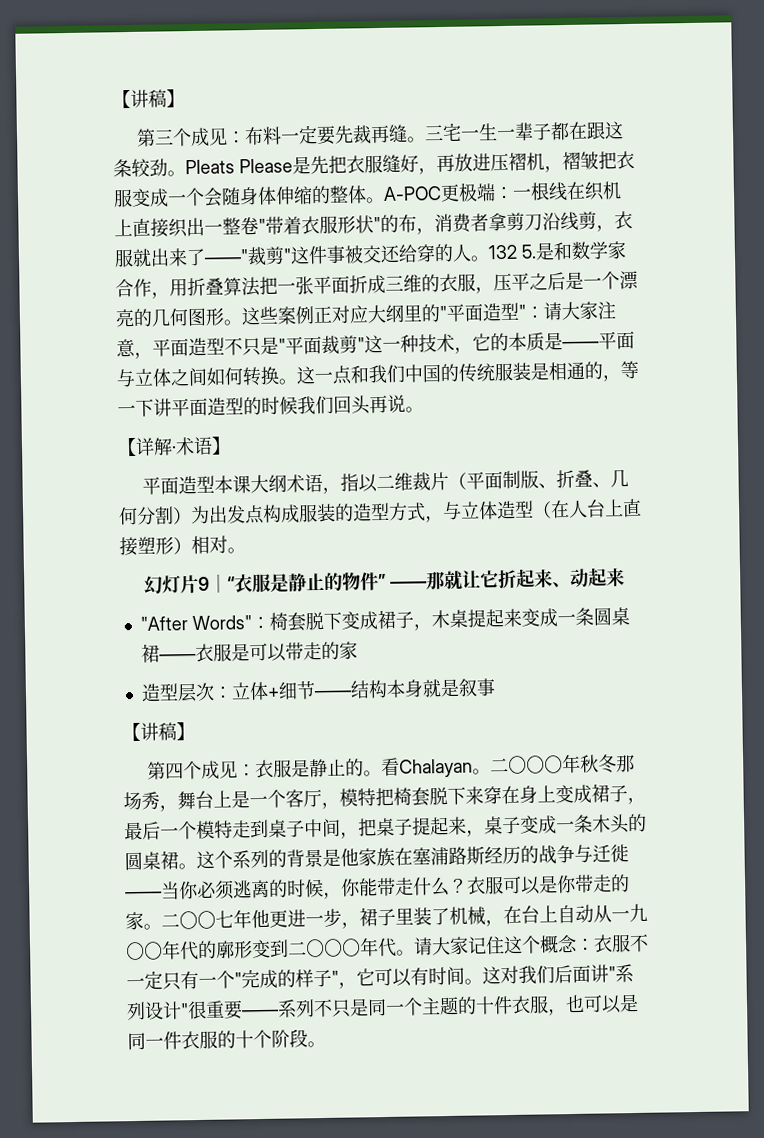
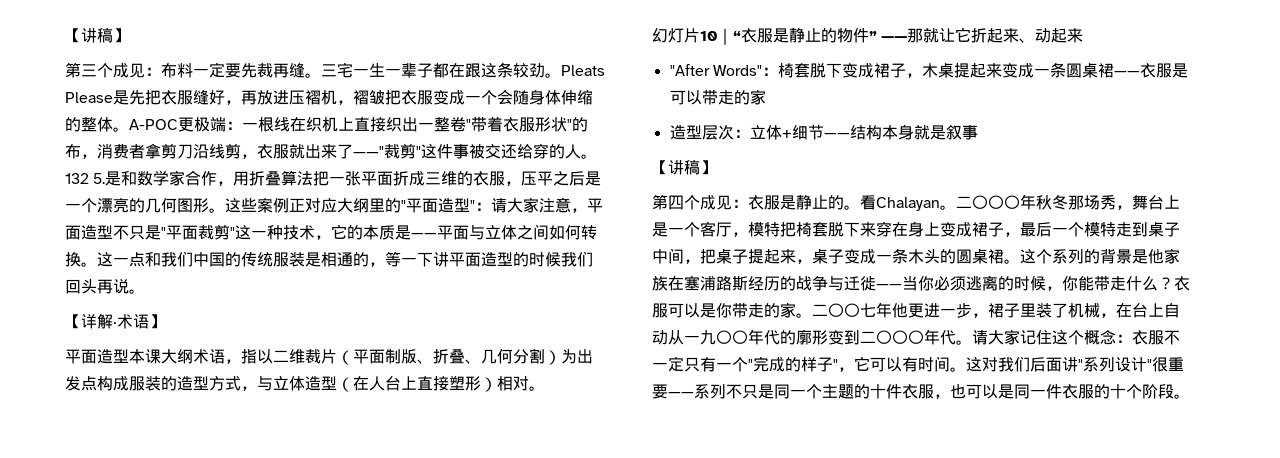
[197,576,210,591] 9 -> [700,31,717,41] 10

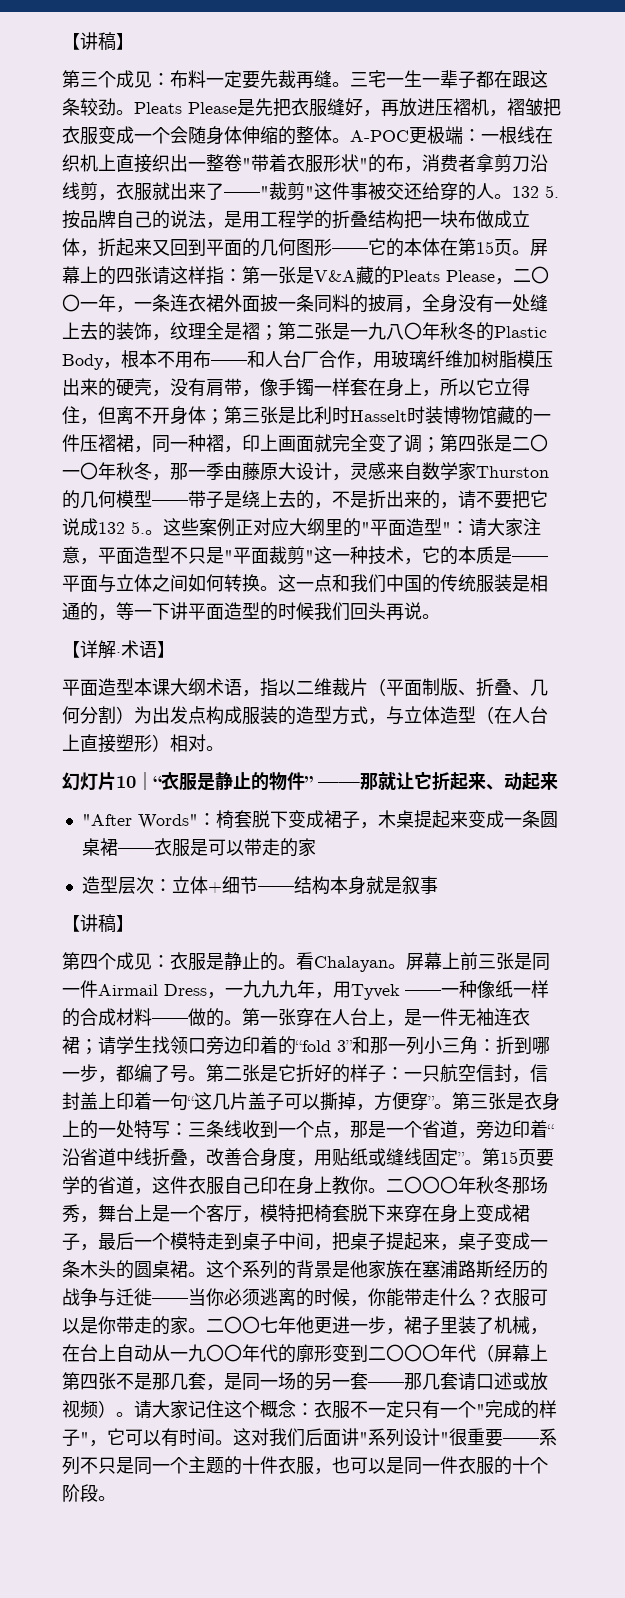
[105,170,602,186] [65,198,209,213] 是和数学家合作，用折叠算法把一张平面折成三维的衣服，压平之后是一个漂亮的几何图形 -> [62,210,530,229] [62,238,548,257] [62,266,549,285] [62,294,548,313] [62,322,547,341] [62,350,553,370] [62,378,530,397] [62,406,551,425] [62,434,548,453] [62,462,549,481] [62,490,548,509] [62,518,145,536] 按品牌自己的说法，是用工程学的折叠结构把一块布做成立体，折起来又回到平面的几何图形——它的本体在第15页。屏幕上的四张请这样指：第一张是V&A藏的Pleats Please，二〇〇一年，一条连衣裙外面披一条同料的披肩，全身没有一处缝上去的装饰，纹理全是褶；第二张是一九八〇年秋冬的Plastic Body，根本不用布——和人台厂合作，用玻璃纤维加树脂模压出来的硬壳，没有肩带，像手镯一样套在身上，所以它立得住，但离不开身体；第三张是比利时Hasselt时装博物馆藏的一件压褶裙，同一种褶，印上画面就完全变了调；第四张是二〇一〇年秋冬，那一季由藤原大设计，灵感来自数学家Thurston的几何模型——带子是绕上去的，不是折出来的，请不要把它说成132 5.
(956, 207) none -> [406,952,550,971] [62,980,549,1000] [62,1008,530,1027] [62,1036,550,1055] [62,1064,548,1083] [62,1092,560,1111] [62,1120,554,1139] [62,1148,554,1167] [62,1176,386,1195] 屏幕上前三张是同一件Airmail Dress，一九九九年，用Tyvek ——一种像纸一样的合成材料——做的。第一张穿在人台上，是一件无袖连衣裙；请学生找领口旁边印着的“fold 3”和那一列小三角：折到哪一步，都编了号。第二张是它折好的样子：一只航空信封，信封盖上印着一句“这几片盖子可以撕掉，方便穿”。第三张是衣身上的一处特写：三条线收到一个点，那是一个省道，旁边印着“沿省道中线折叠，改善合身度，用贴纸或缝线固定”。第15页要学的省道，这件衣服自己印在身上教你。
(956, 337) none -> [476,1344,548,1362] [62,1372,548,1391] [62,1400,116,1418] （屏幕上第四张不是那几套，是同一场的另一套——那几套请口述或放视频）

